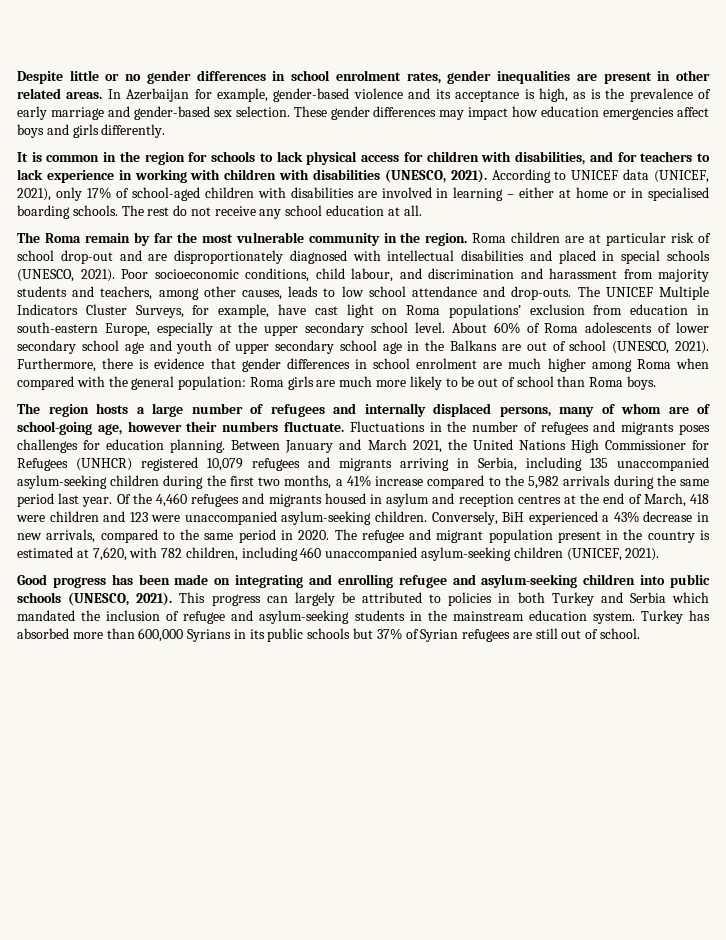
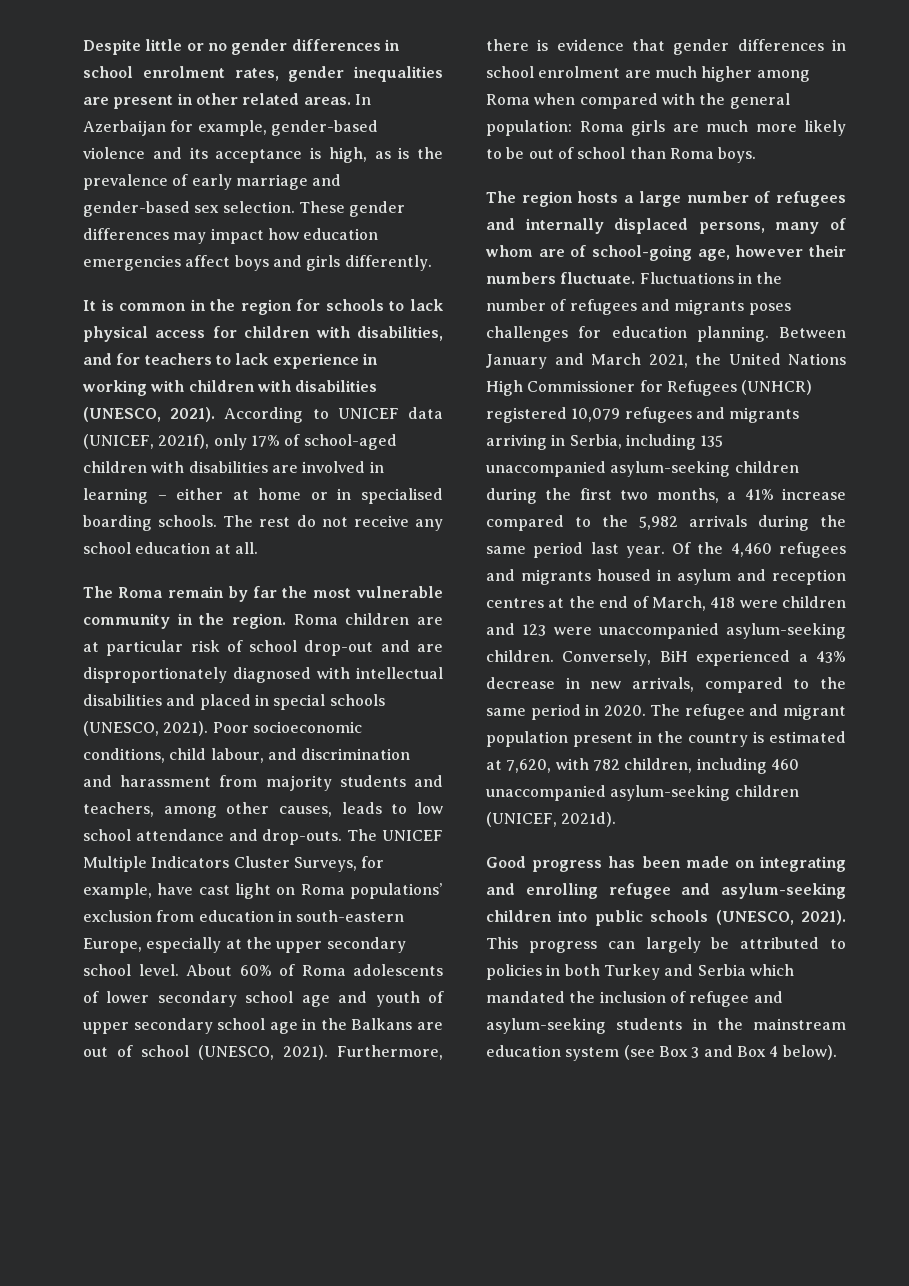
[17,188,51,201] 2021), -> [158,434,210,449] 2021f),
[625,548,660,561] 2021). -> [561,812,617,827] 2021d).
[592,610,710,624] [17,628,641,642] system. Turkey has absorbed more than 600,000 Syrians in its public schools but 37% of Syrian refugees are still out of school. -> [565,1045,837,1061] system (see Box 3 and Box 4 below).

